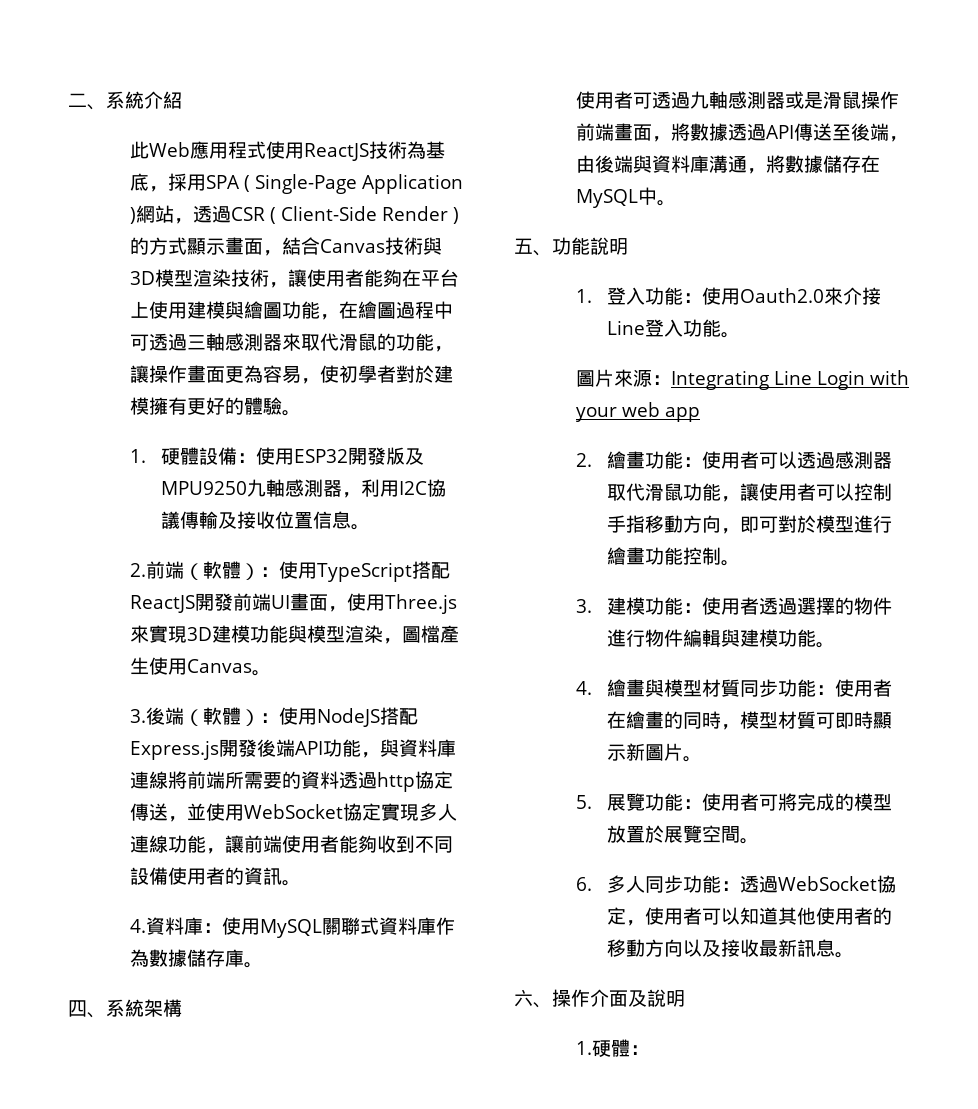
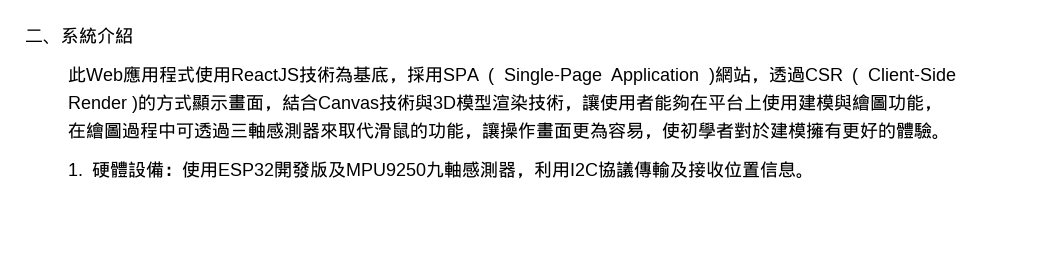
[130,561,451,582] [130,593,458,614] [130,625,460,644] [130,657,272,676] [130,707,419,727] [130,739,457,760] [130,771,454,792] [130,803,458,822] [130,835,454,854] [130,867,302,886] [130,917,456,938] [130,949,264,968] [68,999,182,1018] [576,91,900,109] [576,123,909,142] [576,155,881,174] [576,187,677,208] [514,237,628,256] [576,287,882,305] [607,319,741,338] [576,369,910,390] [576,402,701,422] [576,451,893,469] [607,483,893,502] [607,515,893,534] [607,547,741,566] [576,597,893,615] [607,629,836,648] [576,679,893,698] [607,711,893,730] [607,743,703,762] [576,793,893,811] [607,825,760,844] [576,875,897,894] [607,907,893,926] [607,939,855,958] [514,989,685,1008] [576,1039,650,1057] // 2.前端（軟體）：使用TypeScript搭配ReactJS開發前端UI畫面，使用Three.js來實現3D建模功能與模型渲染，圖檔產生使用Canvas。 // 3.後端（軟體）：使用NodeJS搭配Express.js開發後端API功能，與資料庫連線將前端所需要的資料透過http協定傳送，並使用WebSocket協定實現多人連線功能，讓前端使用者能夠收到不同設備使用者的資訊。 // 4.資料庫：使用MySQL關聯式資料庫作為數據儲存庫。 // 四、系統架構 // 使用者可透過九軸感測器或是滑鼠操作前端畫面，將數據透過API傳送至後端，由後端與資料庫溝通，將數據儲存在MySQL中。 // 五、功能說明 // 1.登入功能：使用Oauth2.0來介接Line登入功能。 // 圖片來源：Integrating Line Login with your web app // 2.繪畫功能：使用者可以透過感測器取代滑鼠功能，讓使用者可以控制手指移動方向，即可對於模型進行繪畫功能控制。 // 3.建模功能：使用者透過選擇的物件進行物件編輯與建模功能。 // 4.繪畫與模型材質同步功能：使用者在繪畫的同時，模型材質可即時顯示新圖片。 // 5.展覽功能：使用者可將完成的模型放置於展覽空間。 // 6.多人同步功能：透過WebSocket協定，使用者可以知道其他使用者的移動方向以及接收最新訊息。 // 六、操作介面及說明 // 1.硬體： -> (814, 176) none

